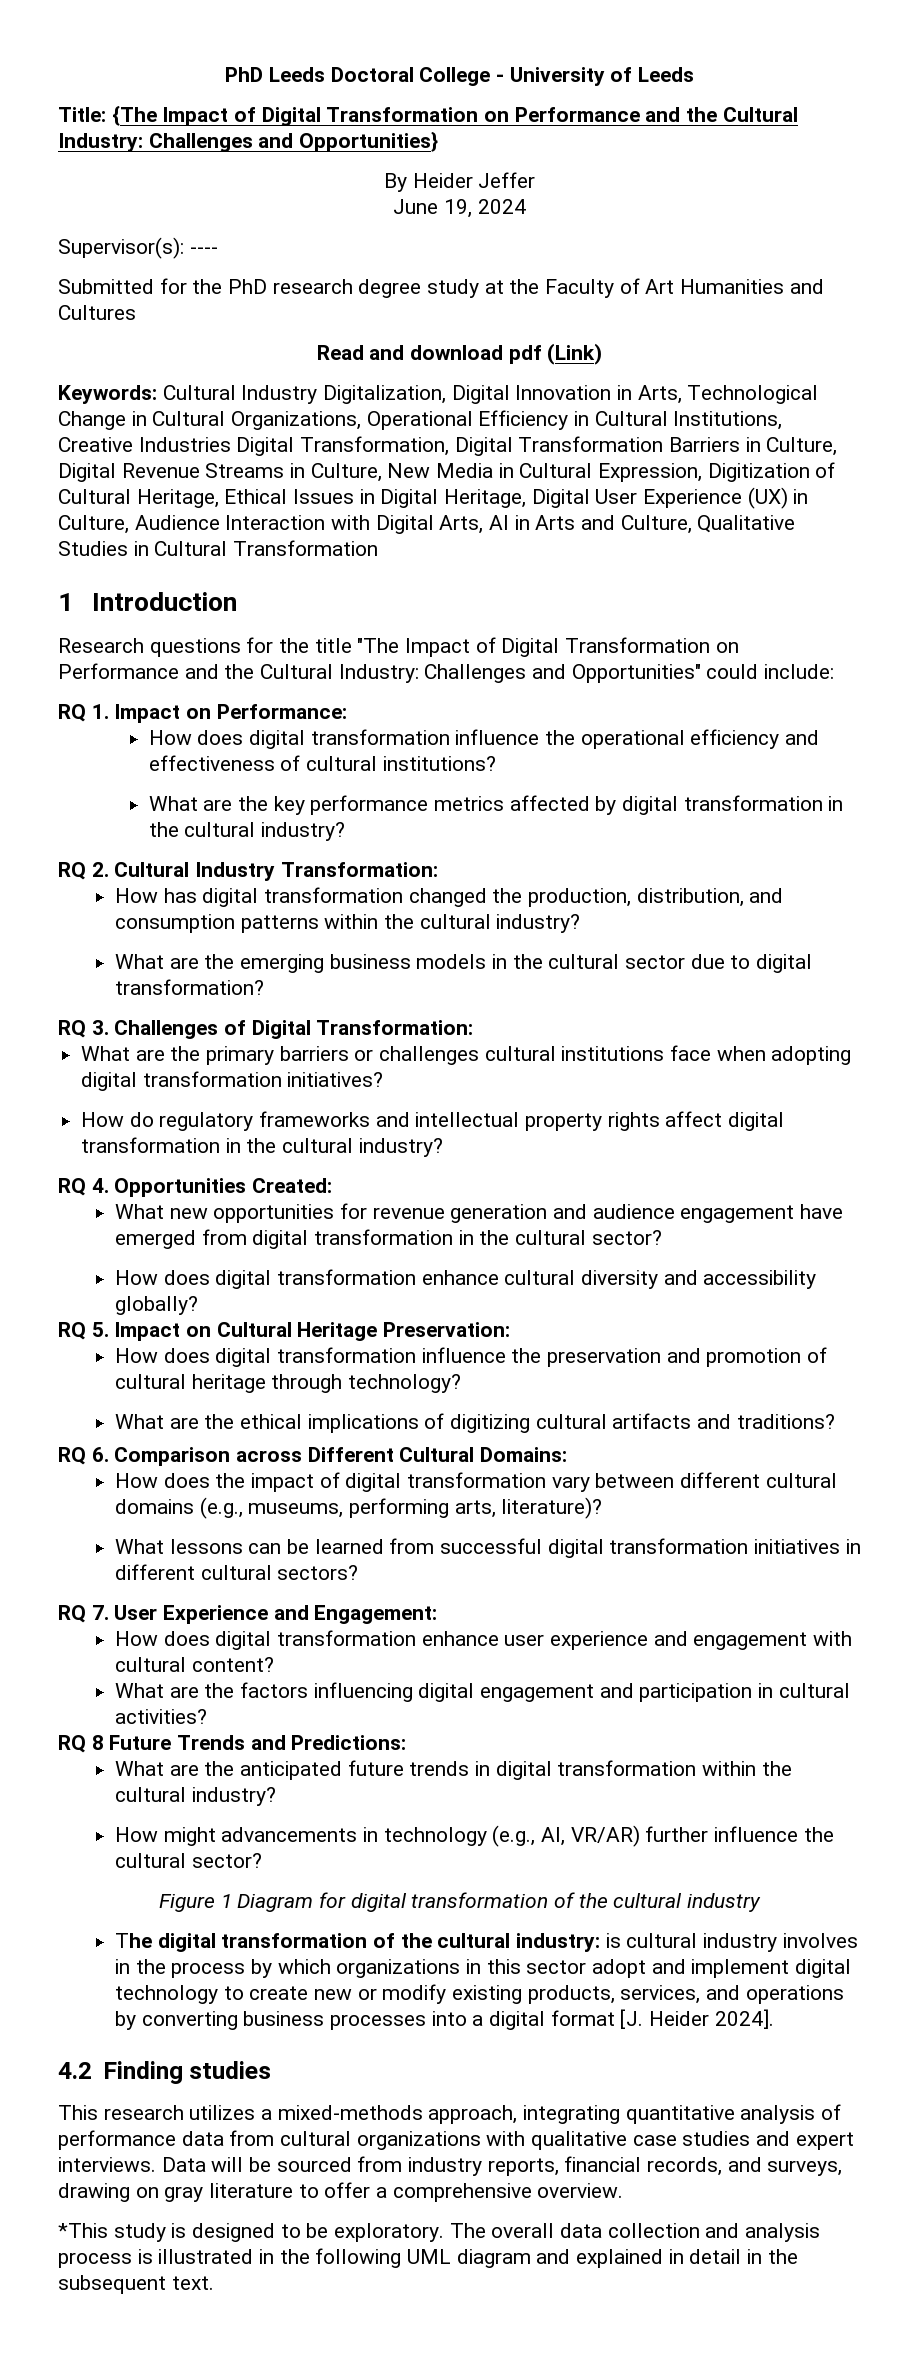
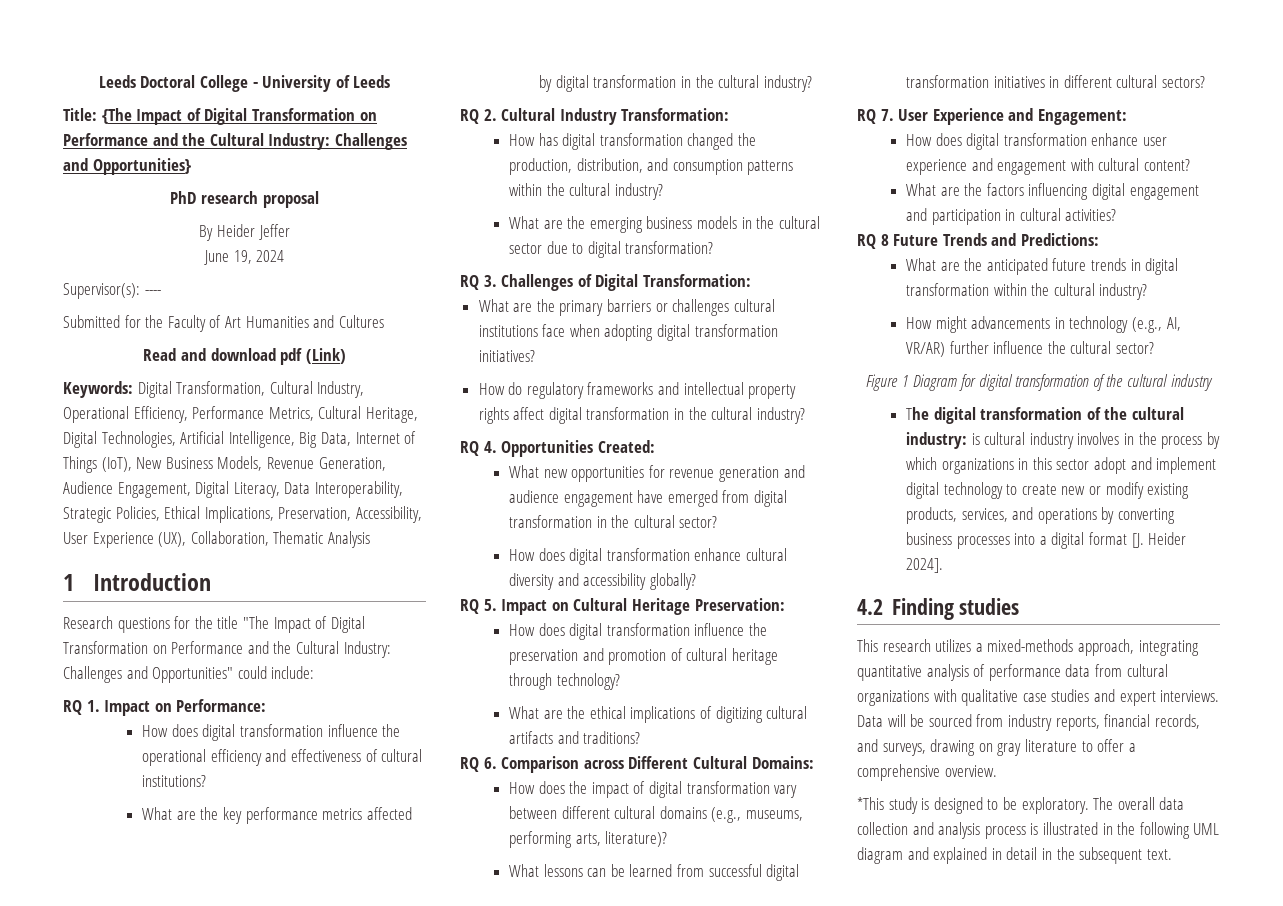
[225,67,264,82] PhD -> (98, 81) none
(439, 141) none -> [170,191,319,208] // PhD research proposal
[228,279,540,298] PhD research degree study at the -> (164, 321) none
[162,385,819,404] [58,410,783,430] [58,436,838,456] [58,462,836,482] [58,487,809,509] [58,515,796,534] [58,540,379,556] Cultural Industry Digitalization, Digital Innovation in Arts, Technological Change in Cultural Organizations, Operational Efficiency in Cultural Institutions, Creative Industries Digital Transformation, Digital Transformation Barriers in Culture, Digital Revenue Streams in Culture, New Media in Cultural Expression, Digitization of Cultural Heritage, Ethical Issues in Digital Heritage, Digital User Experience (UX) in Culture, Audience Interaction with Digital Arts, AI in Arts and Culture, Qualitative Studies in Cultural Transformation -> [137,381,365,398] [63,406,418,423] [63,431,417,448] [63,456,386,473] [63,481,403,498] [63,506,422,523] [63,531,370,548] Digital Transformation, Cultural Industry, Operational Efficiency, Performance Metrics, Cultural Heritage, Digital Technologies, Artificial Intelligence, Big Data, Internet of Things (IoT), New Business Models, Revenue Generation, Audience Engagement, Digital Literacy, Data Interoperability, Strategic Policies, Ethical Implications, Preservation, Accessibility, User Experience (UX), Collaboration, Thematic Analysis

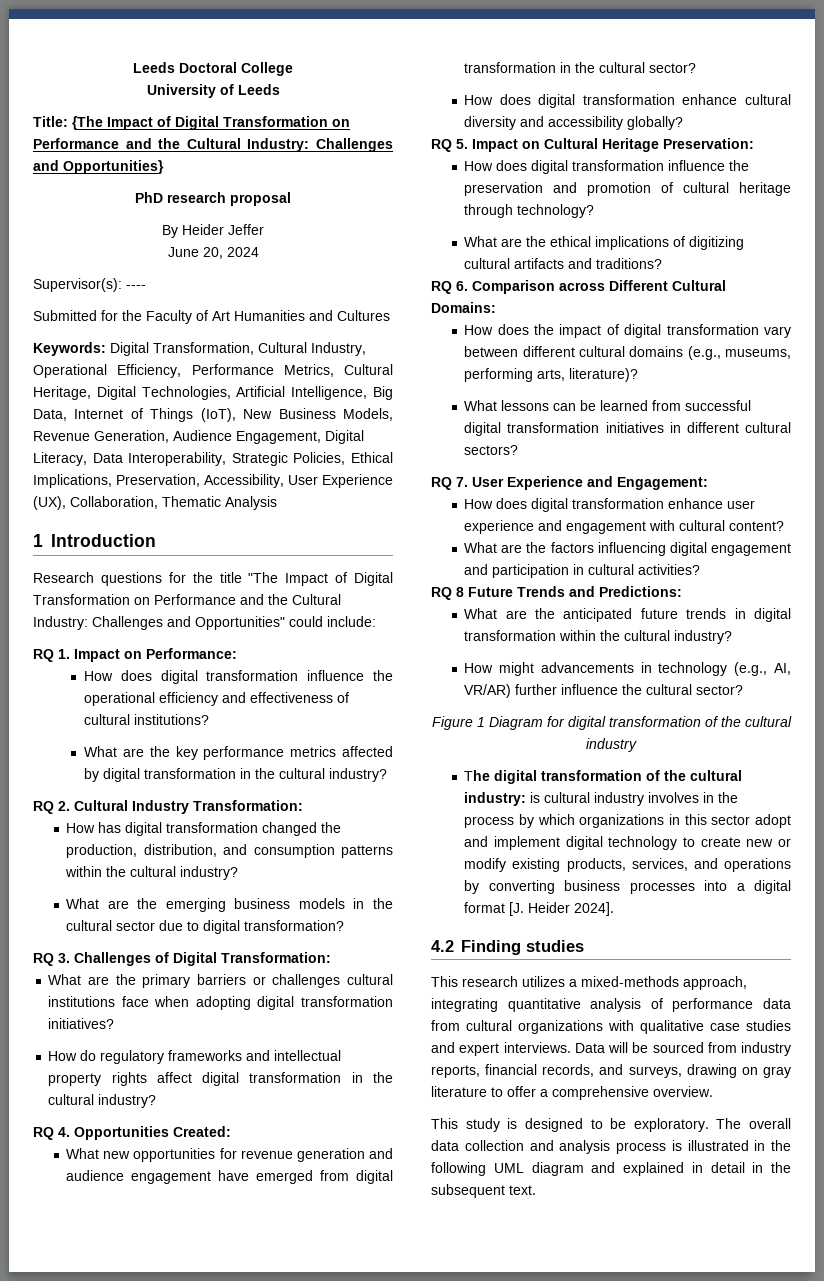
[252,82,258,88] - -> (293, 69) //
[233,250,252,264] 19, -> [202,247,223,259] 20,
[143,348,346,365] // Read and download pdf (Link) -> (390, 315) none
[857,797,884,810] *This -> [431,1118,458,1129] This

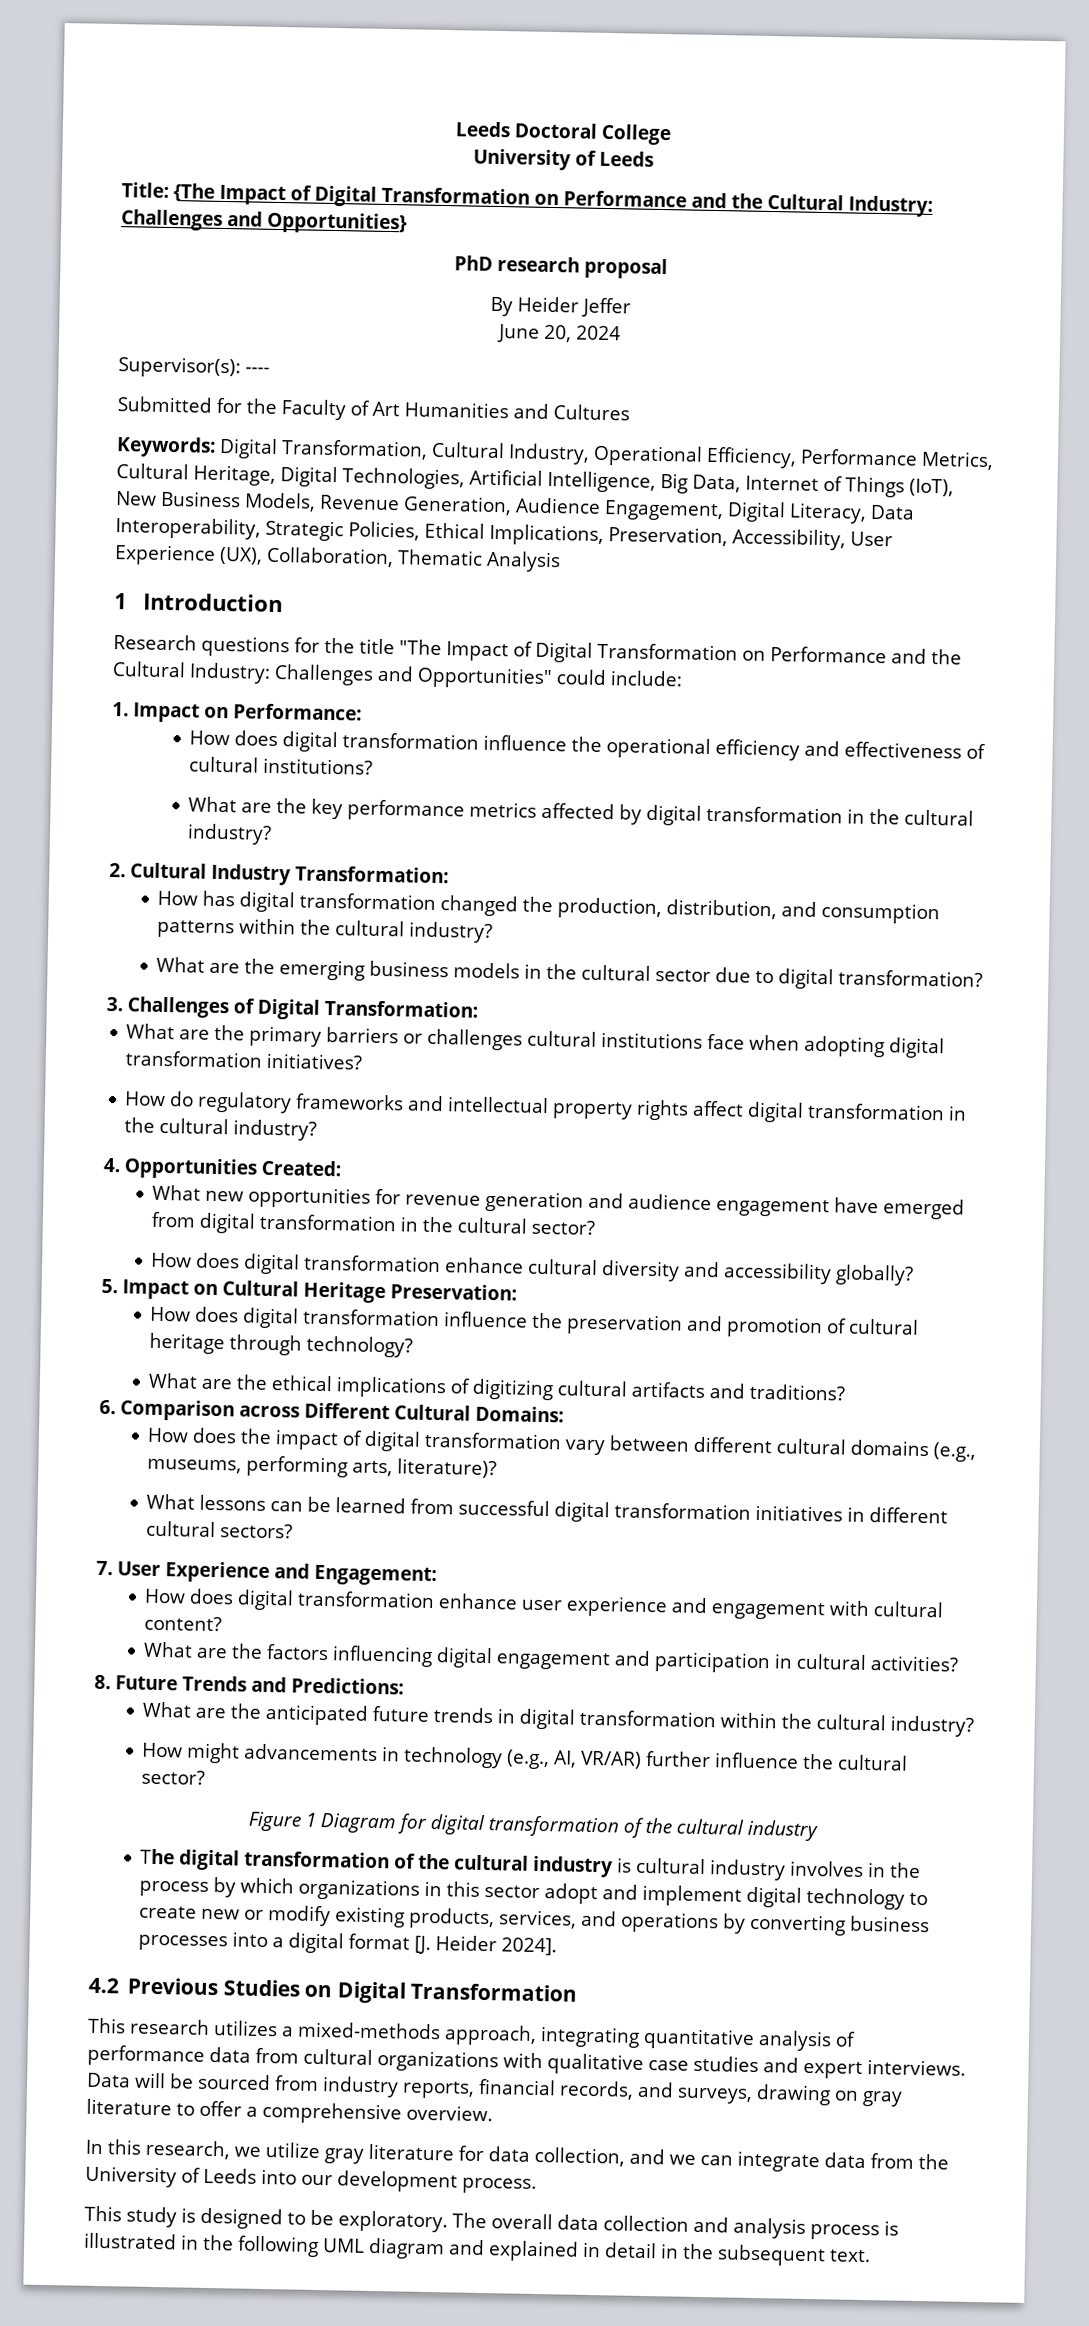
[33,649,54,662] RQ -> (683, 678) none
[33,801,54,814] RQ -> (273, 834) none
[33,953,54,966] RQ -> (984, 978) none
[33,1127,54,1140] RQ -> (318, 1130) none
[431,139,452,152] RQ -> (915, 1275) none
[431,281,452,294] RQ -> (846, 1392) none
[431,477,452,490] RQ -> (294, 1531) none
[431,587,464,600] RQ 8 -> [94,1674,111,1690] 8.
[464,792,527,806] industry: -> [532,1855,614,1878] industry
[461,940,584,955] Finding studies -> [127,1977,578,2004] Previous Studies on Digital Transformation
(713, 1091) none -> [85,2139,949,2173] [85,2165,537,2195] // In this research, we utilize gray literature for data collection, and we can integrate data from the University of Leeds into our development process.

